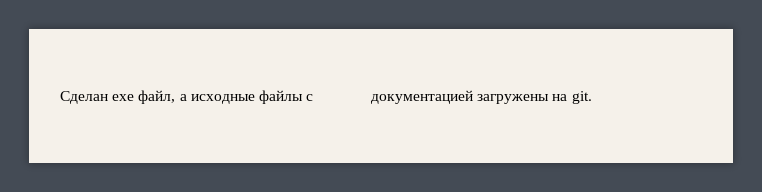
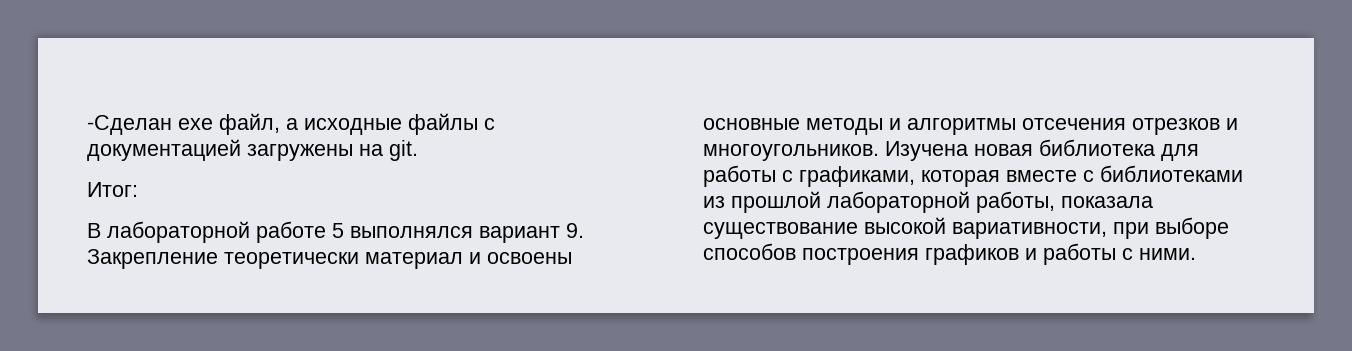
[60,91,108,104] Сделан -> [87,115,172,135] -Сделан
(592, 97) none -> [87,182,138,197] [87,221,584,243] [87,249,572,269] [703,118,1238,135] [703,139,1199,161] [703,165,1243,187] [703,191,1153,213] [703,217,1229,239] [703,243,1196,265] // Итог: // В лабораторной работе 5 выполнялся вариант 9. Закрепление теоретически материал и освоены основные методы и алгоритмы отсечения отрезков и многоугольников. Изучена новая библиотека для работы с графиками, которая вместе с библиотеками из прошлой лабораторной работы, показала существование высокой вариативности, при выборе способов построения графиков и работы с ними.

